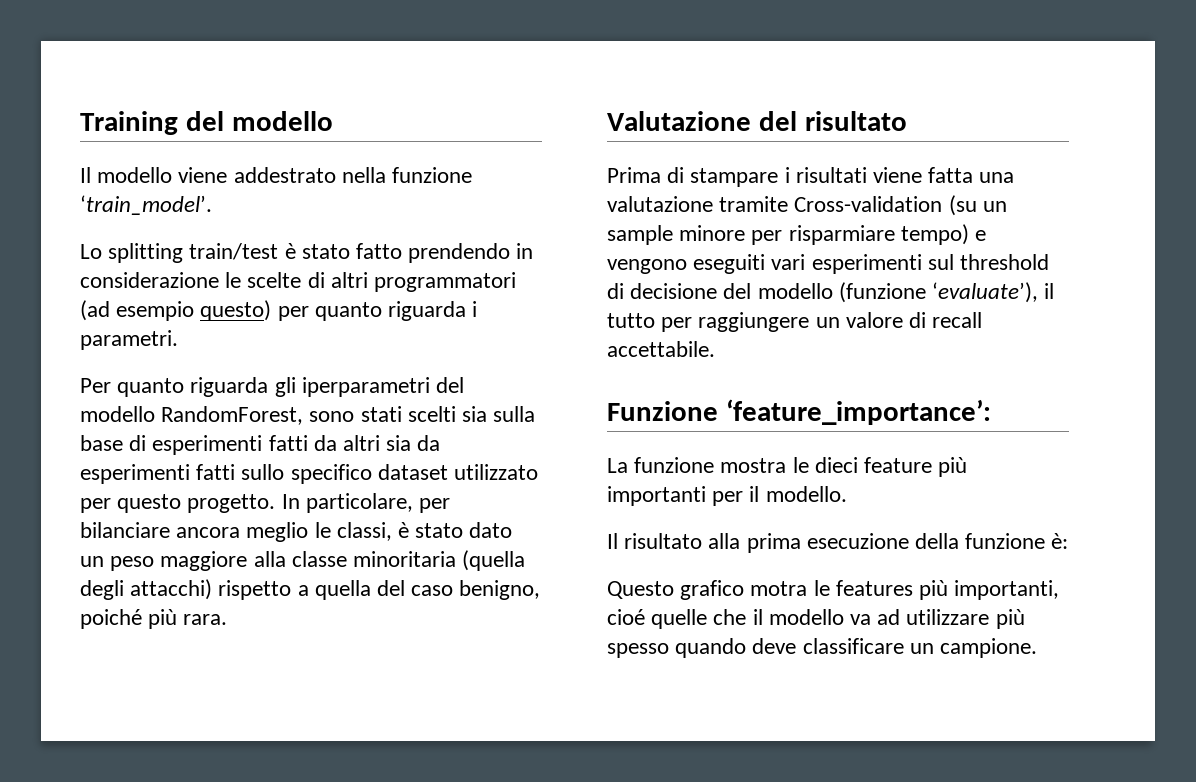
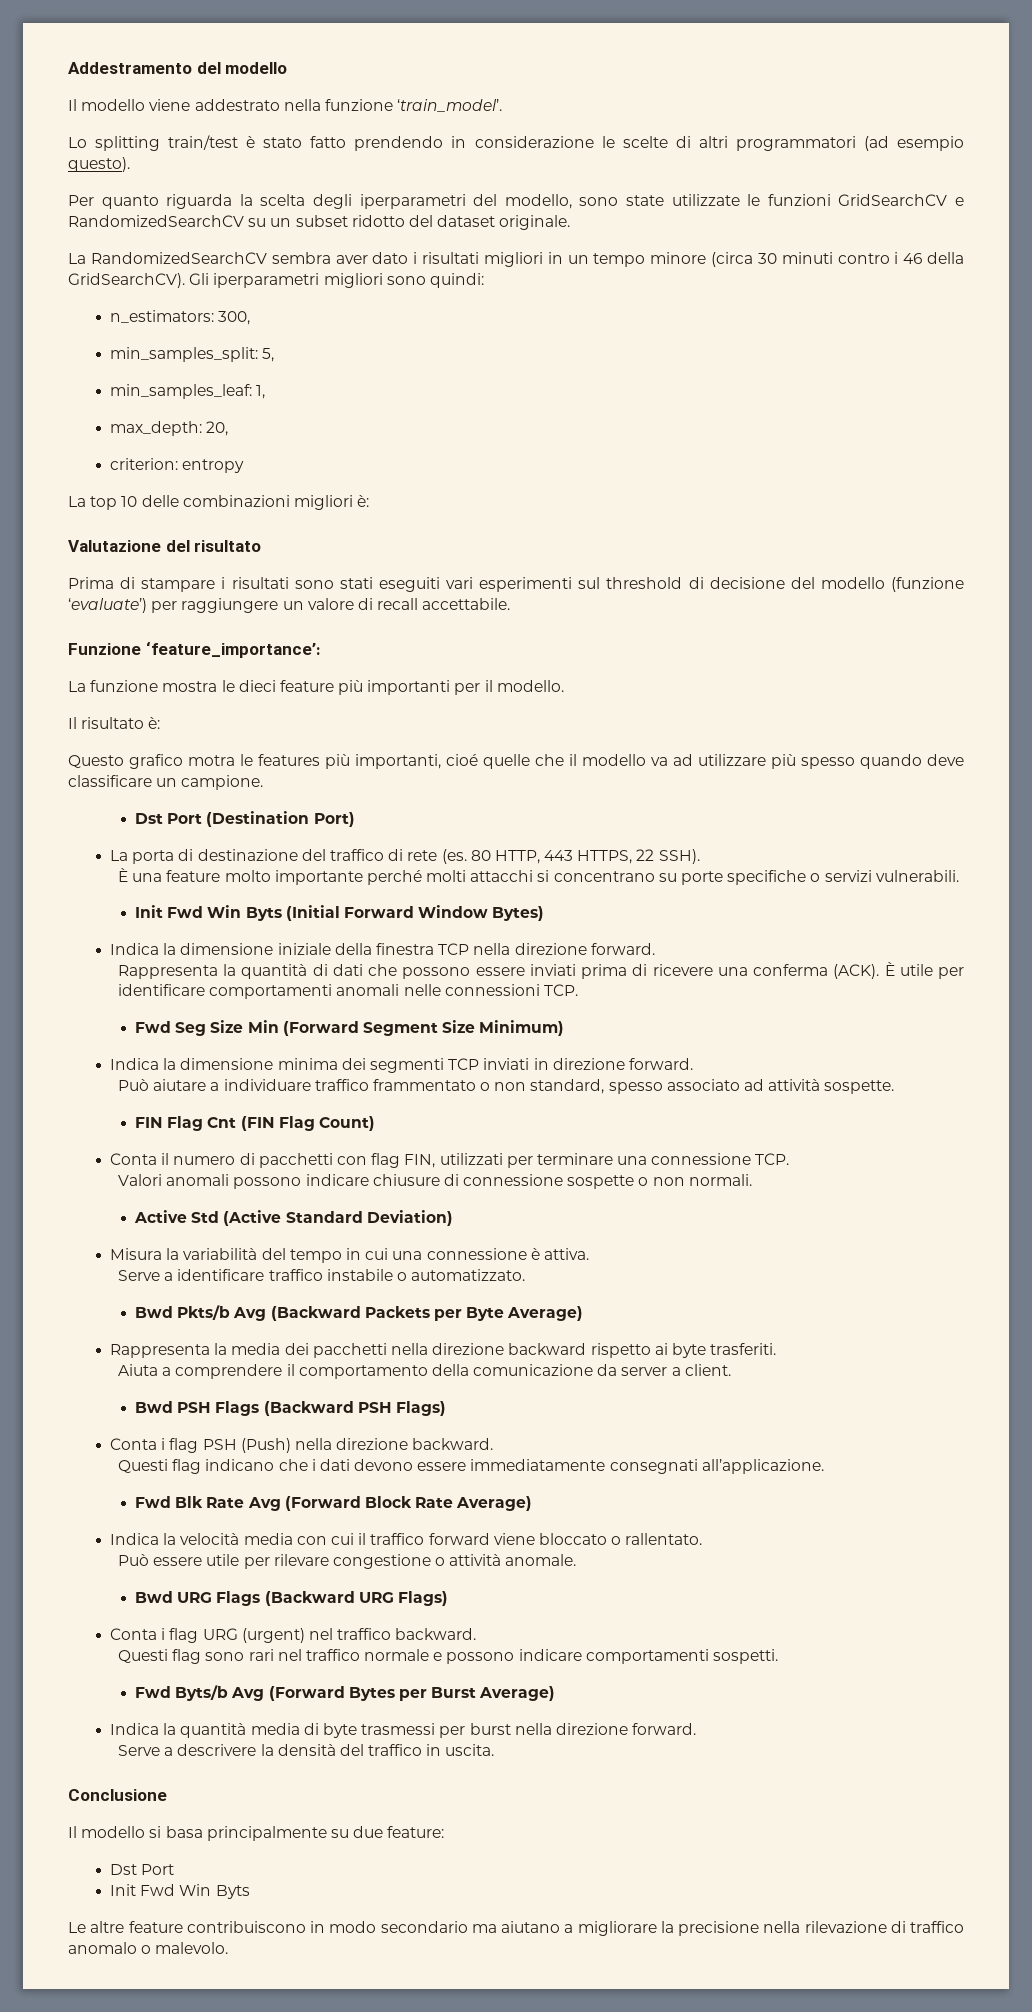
[80,111,178,135] Training -> [68,62,192,74] Addestramento
[200,300,478,321] [80,330,178,350] [80,377,465,397] [80,406,536,425] [80,435,441,455] [80,464,539,484] [80,493,451,513] [80,522,513,542] [80,550,526,571] [80,579,541,600] [80,609,228,629] questo) per quanto riguarda i parametri. // Per quanto riguarda gli iperparametri del modello RandomForest, sono stati scelti sia sulla base di esperimenti fatti da altri sia da esperimenti fatti sullo specifico dataset utilizzato per questo progetto. In particolare, per bilanciare ancora meglio le classi, è stato dato un peso maggiore alla classe minoritaria (quella degli attacchi) rispetto a quella del caso benigno, poiché più rara. -> [68,157,130,172] [68,194,965,209] [68,215,571,230] [68,252,965,267] [68,273,484,288] [110,310,251,325] [110,347,275,362] [110,384,266,399] [110,421,229,436] [110,458,245,473] [68,495,370,510] questo). // Per quanto riguarda la scelta degli iperparametri del modello, sono state utilizzate le funzioni GridSearchCV e RandomizedSearchCV su un subset ridotto del dataset originale. // La RandomizedSearchCV sembra aver dato i risultati migliori in un tempo minore (circa 30 minuti contro i 46 della GridSearchCV). Gli iperparametri migliori sono quindi: // n_estimators: 300, // min_samples_split: 5, // min_samples_leaf: 1, // max_depth: 20, // criterion: entropy // La top 10 delle combinazioni migliori è:
[873,167,1015,183] [607,195,1007,216] [607,224,987,245] [607,259,687,274] viene fatta una valutazione tramite Cross-validation (su un sample minore per risparmiare tempo) e vengono -> [294,577,373,589] sono stati
[932,282,1055,303] [607,313,655,328] ‘evaluate’), il tutto -> [68,598,147,613] ‘evaluate’)
[708,533,1046,553] alla prima esecuzione della funzione -> (145, 723) none
(1038, 648) none -> [135,811,355,827] [110,849,700,864] [118,868,959,885] [135,905,545,921] [110,943,655,955] [118,962,965,979] [118,984,578,999] [135,1020,565,1036] [110,1058,693,1073] [118,1079,895,1094] [135,1116,375,1131] [110,1153,790,1168] [118,1174,752,1189] [134,1210,453,1226] [110,1248,589,1263] [118,1269,526,1281] [135,1305,584,1321] [110,1343,777,1358] [118,1364,731,1379] [135,1401,446,1416] [110,1438,494,1453] [118,1459,824,1474] [135,1496,533,1511] [110,1533,703,1545] [118,1554,577,1569] [135,1591,448,1606] [110,1628,477,1643] [118,1649,779,1664] [135,1685,556,1701] [110,1723,697,1738] [118,1744,495,1756] [68,1789,167,1801] [68,1826,445,1841] [110,1864,175,1875] [110,1884,250,1899] [68,1921,964,1936] [68,1942,229,1954] // Dst Port (Destination Port) // La porta di destinazione del traffico di rete (es. 80 HTTP, 443 HTTPS, 22 SSH). // È una feature molto importante perché molti attacchi si concentrano su porte specifiche o servizi vulnerabili. // Init Fwd Win Byts (Initial Forward Window Bytes) // Indica la dimensione iniziale della finestra TCP nella direzione forward. // Rappresenta la quantità di dati che possono essere inviati prima di ricevere una conferma (ACK). È utile per identificare comportamenti anomali nelle connessioni TCP. // Fwd Seg Size Min (Forward Segment Size Minimum) // Indica la dimensione minima dei segmenti TCP inviati in direzione forward. // Può aiutare a individuare traffico frammentato o non standard, spesso associato ad attività sospette. // FIN Flag Cnt (FIN Flag Count) // Conta il numero di pacchetti con flag FIN, utilizzati per terminare una connessione TCP. // Valori anomali possono indicare chiusure di connessione sospette o non normali. // Active Std (Active Standard Deviation) // Misura la variabilità del tempo in cui una connessione è attiva. // Serve a identificare traffico instabile o automatizzato. // Bwd Pkts/b Avg (Backward Packets per Byte Average) // Rappresenta la media dei pacchetti nella direzione backward rispetto ai byte trasferiti. // Aiuta a comprendere il comportamento della comunicazione da server a client. // Bwd PSH Flags (Backward PSH Flags) // Conta i flag PSH (Push) nella direzione backward. // Questi flag indicano che i dati devono essere immediatamente consegnati all’applicazione. // Fwd Blk Rate Avg (Forward Block Rate Average) // Indica la velocità media con cui il traffico forward viene bloccato o rallentato. // Può essere utile per rilevare congestione o attività anomale. // Bwd URG Flags (Backward URG Flags) // Conta i flag URG (urgent) nel traffico backward. // Questi flag sono rari nel traffico normale e possono indicare comportamenti sospetti. // Fwd Byts/b Avg (Forward Bytes per Burst Average) // Indica la quantità media di byte trasmessi per burst nella direzione forward. // Serve a descrivere la densità del traffico in uscita. // Conclusione // Il modello si basa principalmente su due feature: // Dst Port // Init Fwd Win Byts // Le altre feature contribuiscono in modo secondario ma aiutano a migliorare la precisione nella rilevazione di traffico anomalo o malevolo.

